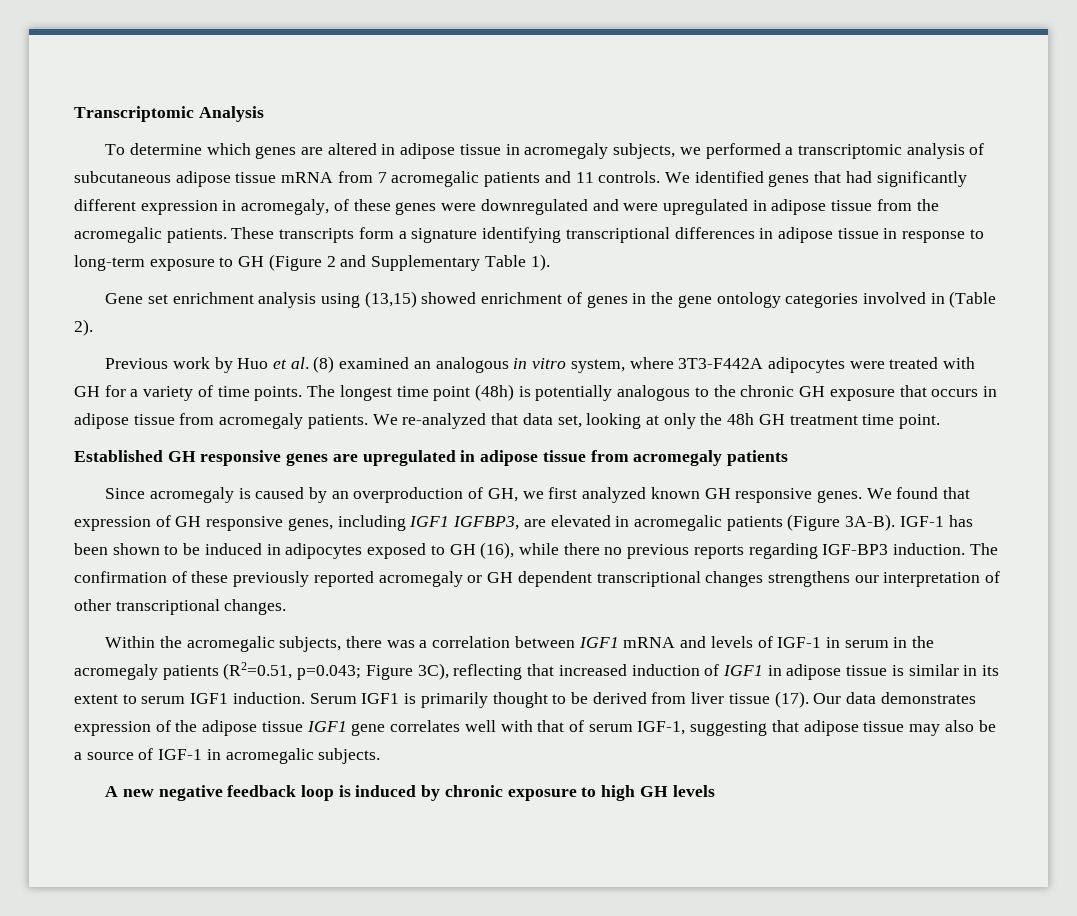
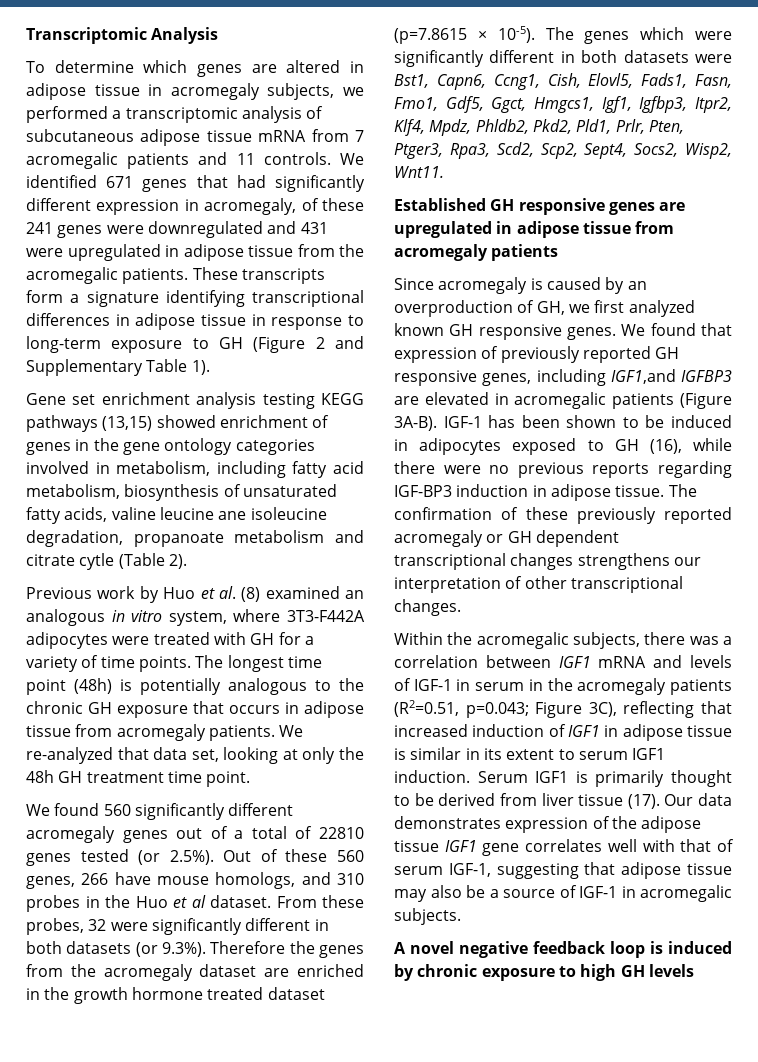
(764, 177) none -> [106,176,134,188] 671
(391, 205) none -> [26,222,53,234] 241
(619, 205) none -> [300,222,328,234] 431
[321,293,361,308] using -> [262,393,365,409] [26,415,98,432] testing KEGG pathways
(945, 298) none -> [116,461,365,478] [26,484,337,501] [26,507,327,524] [26,530,365,547] [26,553,115,570] metabolism, including fatty acid metabolism, biosynthesis of unsaturated fatty acids, valine leucine ane isoleucine degradation, propanoate metabolism and citrate cytle
(941, 421) none -> [26,803,294,820] [26,826,364,843] [26,849,364,866] [26,872,364,889] [26,895,364,912] [26,918,329,935] [26,941,364,958] [26,964,365,981] [26,987,325,1004] [394,26,732,44] [394,50,732,67] [394,73,732,90] [394,96,732,113] [394,119,684,136] [394,142,732,159] [394,166,444,178] // We found 560 significantly different acromegaly genes out of a total of 22810 genes tested (or 2.5%). Out of these 560 genes, 266 have mouse homologs, and 310 probes in the Huo et al dataset. From these probes, 32 were significantly different in both datasets (or 9.3%). Therefore the genes from the acromegaly dataset are enriched in the growth hormone treated dataset (p=7.8615 × 10-5). The genes which were significantly different in both datasets were Bst1, Capn6, Ccng1, Cish, Elovl5, Fads1, Fasn, Fmo1, Gdf5, Ggct, Hmgcs1, Igf1, Igfbp3, Itpr2, Klf4, Mpdz, Phldb2, Pkd2, Pld1, Prlr, Pten, Ptger3, Rpa3, Scd2, Scp2, Sept4, Socs2, Wisp2, Wnt11.
(171, 521) none -> [500,346,651,363] previously reported
[409,516,520,530] IGF1 IGFBP3, -> [610,369,732,384] IGF1,and IGFBP3
(600, 549) none -> [443,465,481,474] were
[893,543,966,555] induction. -> [456,484,665,501] induction in adipose tissue.
[122,789,154,797] new -> [410,941,454,954] novel

